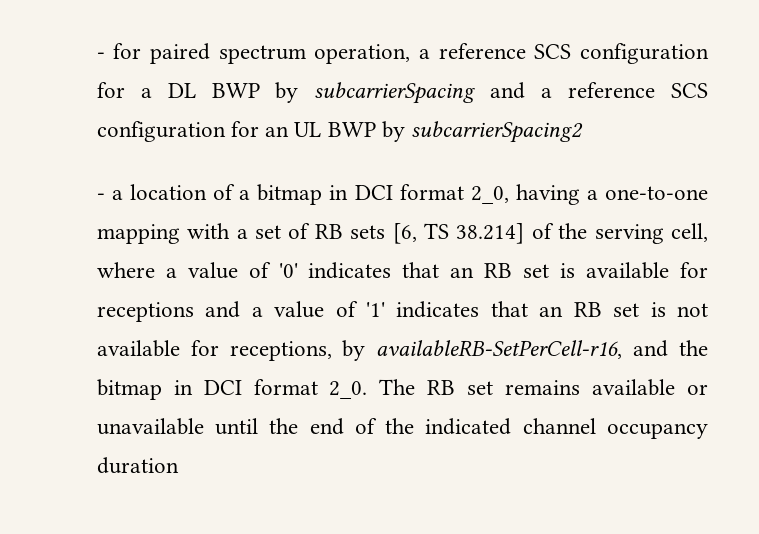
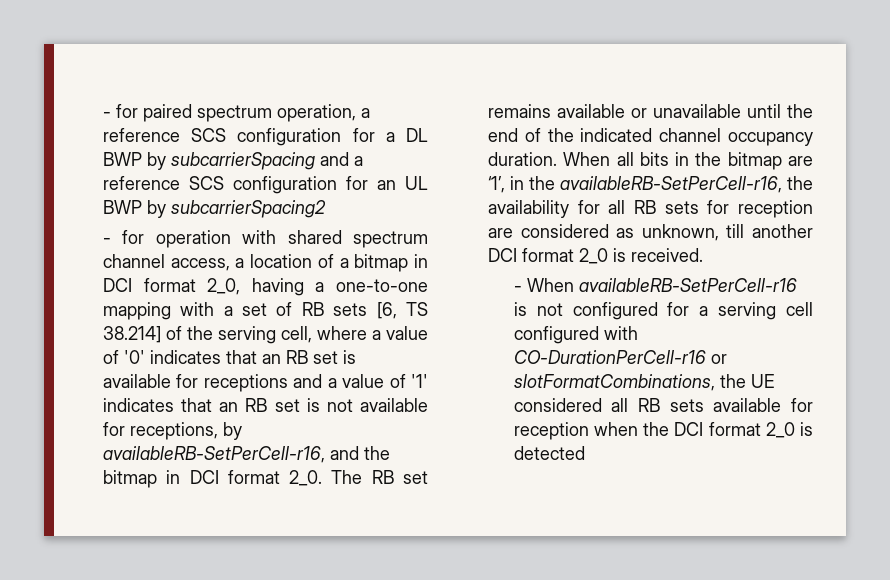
(105, 196) none -> [122,230,428,248] [102,254,230,271] for operation with shared spectrum channel access,
[96,457,179,474] duration -> [487,152,813,170] [487,176,813,193] [487,200,813,218] [487,224,813,241] [487,248,703,264] [513,278,797,292] [513,302,813,320] [513,326,638,344] [513,350,727,364] [513,374,774,391] [513,398,813,412] [513,422,813,440] [513,446,585,460] duration. When all bits in the bitmap are ‘1’, in the availableRB-SetPerCell-r16, the availability for all RB sets for reception are considered as unknown, till another DCI format 2_0 is received. // - When availableRB-SetPerCell-r16 is not configured for a serving cell configured with CO-DurationPerCell-r16 or slotFormatCombinations, the UE considered all RB sets available for reception when the DCI format 2_0 is detected

